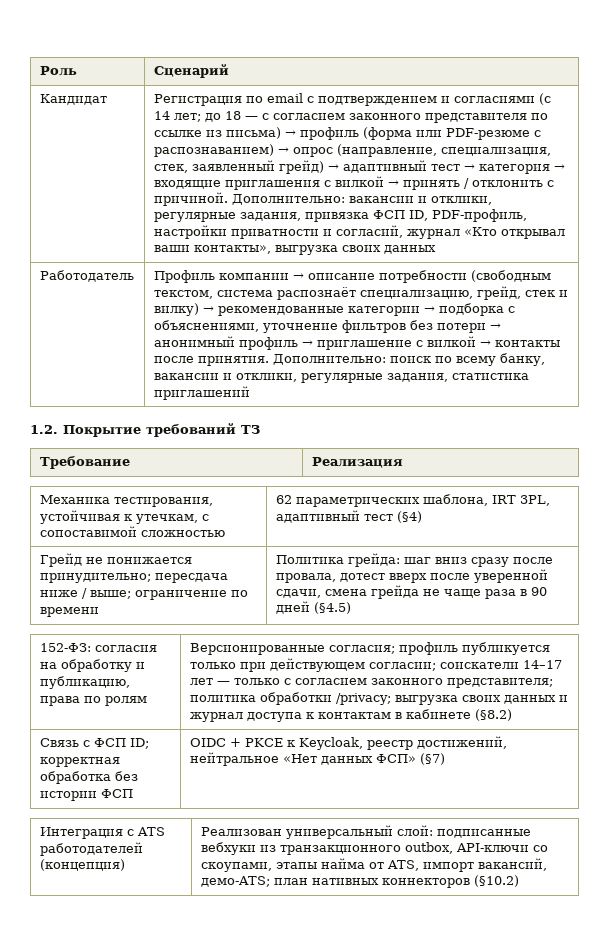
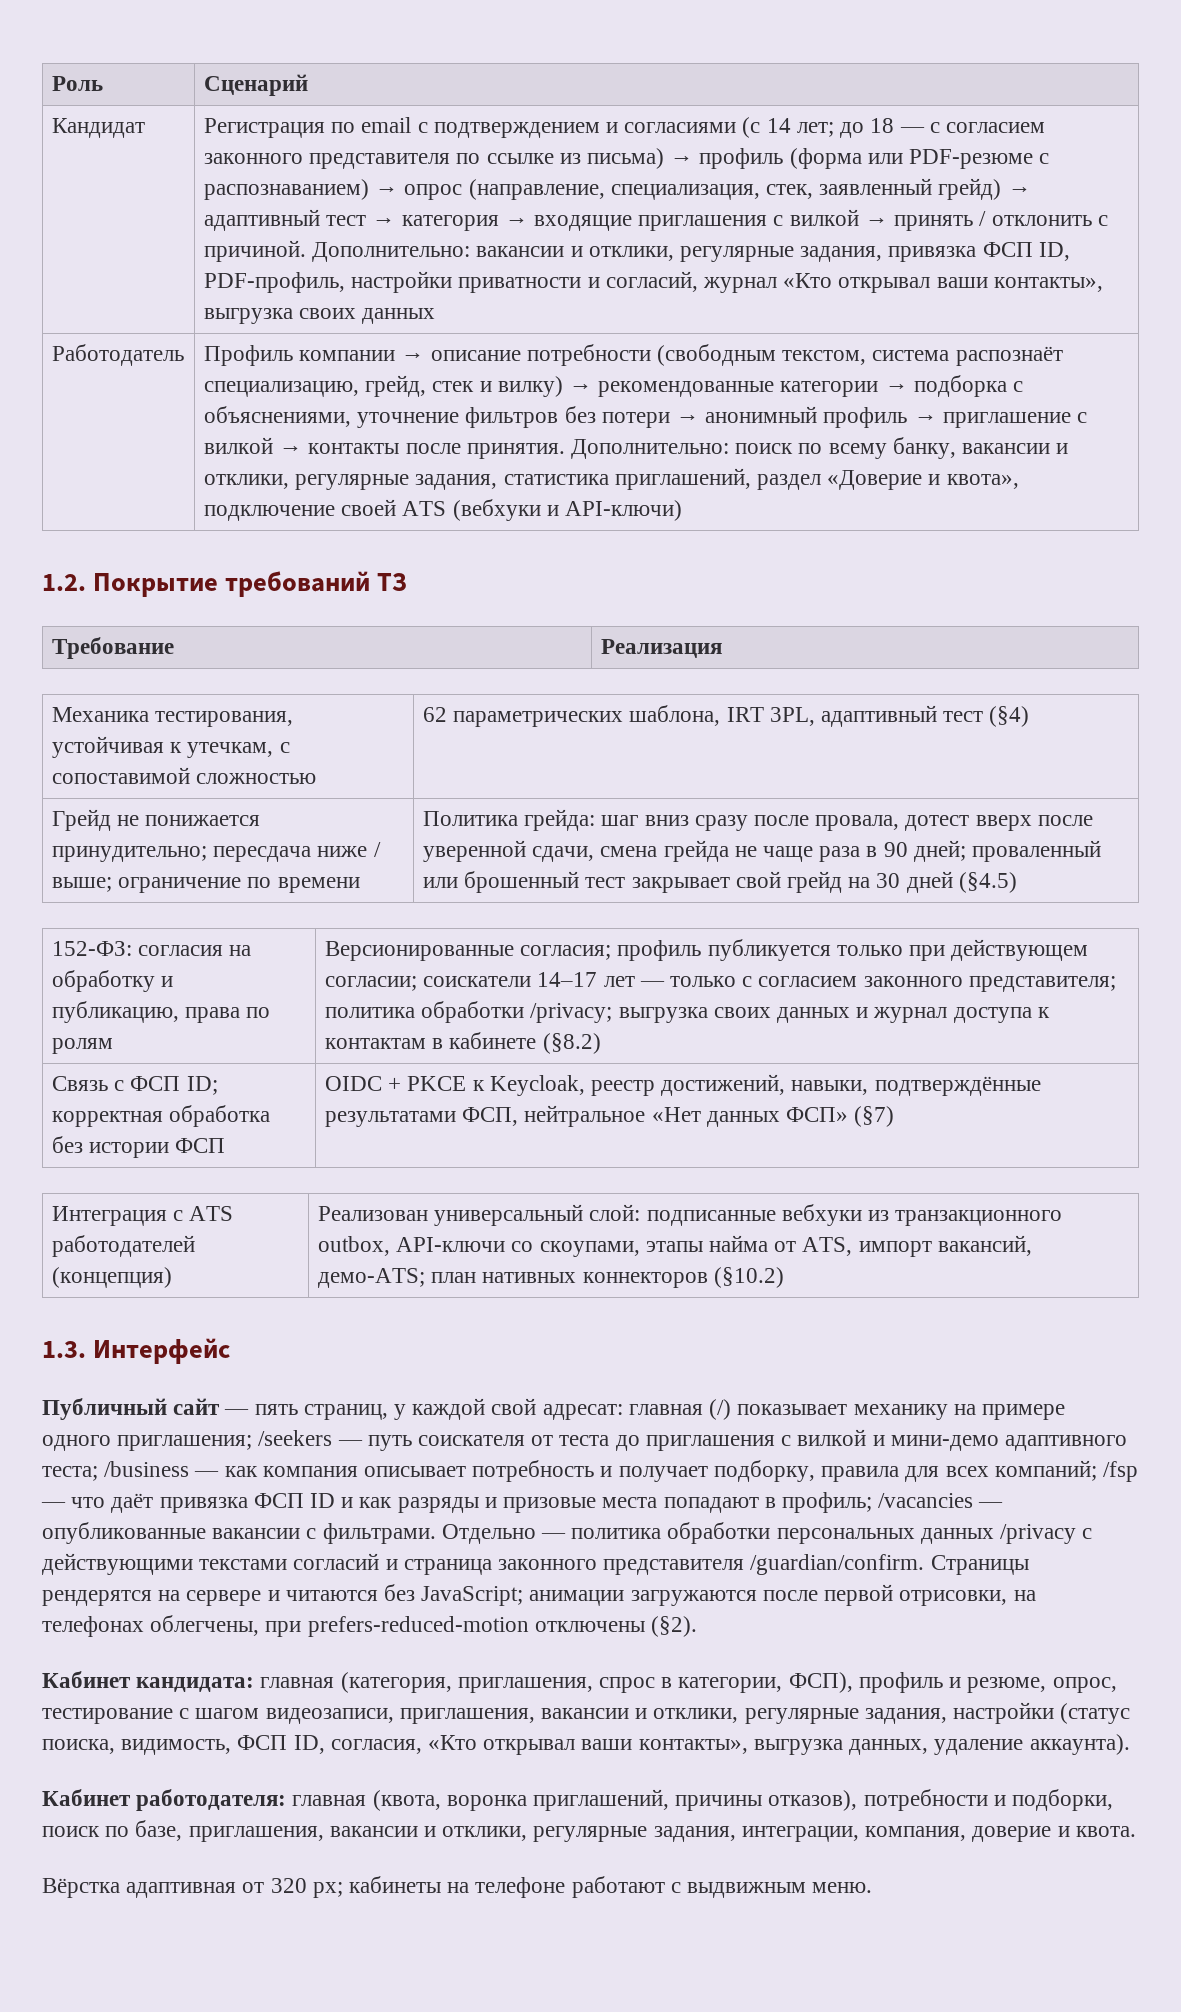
[153,386,250,400] приглашений -> [614,468,1019,490] [203,499,683,521] приглашений, раздел «Доверие и квота», подключение своей ATS (вебхуки и API-ключи)
(547, 591) none -> [913,840,1102,862] [422,871,901,893] дней; проваленный или брошенный тест закрывает свой грейд на 30
(507, 742) none -> [791,1076,1041,1096] [324,1107,519,1127] навыки, подтверждённые результатами ФСП,
(519, 881) none -> [42,1338,231,1364] [42,1398,1065,1420] [42,1429,1127,1451] [42,1460,1138,1482] [41,1492,1004,1513] [42,1522,1093,1544] [42,1553,1029,1575] [42,1584,1036,1606] [42,1615,698,1637] [42,1671,1117,1693] [42,1702,1131,1724] [42,1734,1130,1755] [42,1789,1114,1811] [42,1820,1136,1842] [42,1876,873,1898] // 1.3. Интерфейс // Публичный сайт — пять страниц, у каждой свой адресат: главная (/) показывает механику на примере одного приглашения; /seekers — путь соискателя от теста до приглашения с вилкой и мини-демо адаптивного теста; /business — как компания описывает потребность и получает подборку, правила для всех компаний; /fsp — что даёт привязка ФСП ID и как разряды и призовые места попадают в профиль; /vacancies — опубликованные вакансии с фильтрами. Отдельно — политика обработки персональных данных /privacy с действующими текстами согласий и страница законного представителя /guardian/confirm. Страницы рендерятся на сервере и читаются без JavaScript; анимации загружаются после первой отрисовки, на телефонах облегчены, при prefers-reduced-motion отключены (§2). // Кабинет кандидата: главная (категория, приглашения, спрос в категории, ФСП), профиль и резюме, опрос, тестирование с шагом видеозаписи, приглашения, вакансии и отклики, регулярные задания, настройки (статус поиска, видимость, ФСП ID, согласия, «Кто открывал ваши контакты», выгрузка данных, удаление аккаунта). // Кабинет работодателя: главная (квота, воронка приглашений, причины отказов), потребности и подборки, поиск по базе, приглашения, вакансии и отклики, регулярные задания, интеграции, компания, доверие и квота. // Вёрстка адаптивная от 320 px; кабинеты на телефоне работают с выдвижным меню.

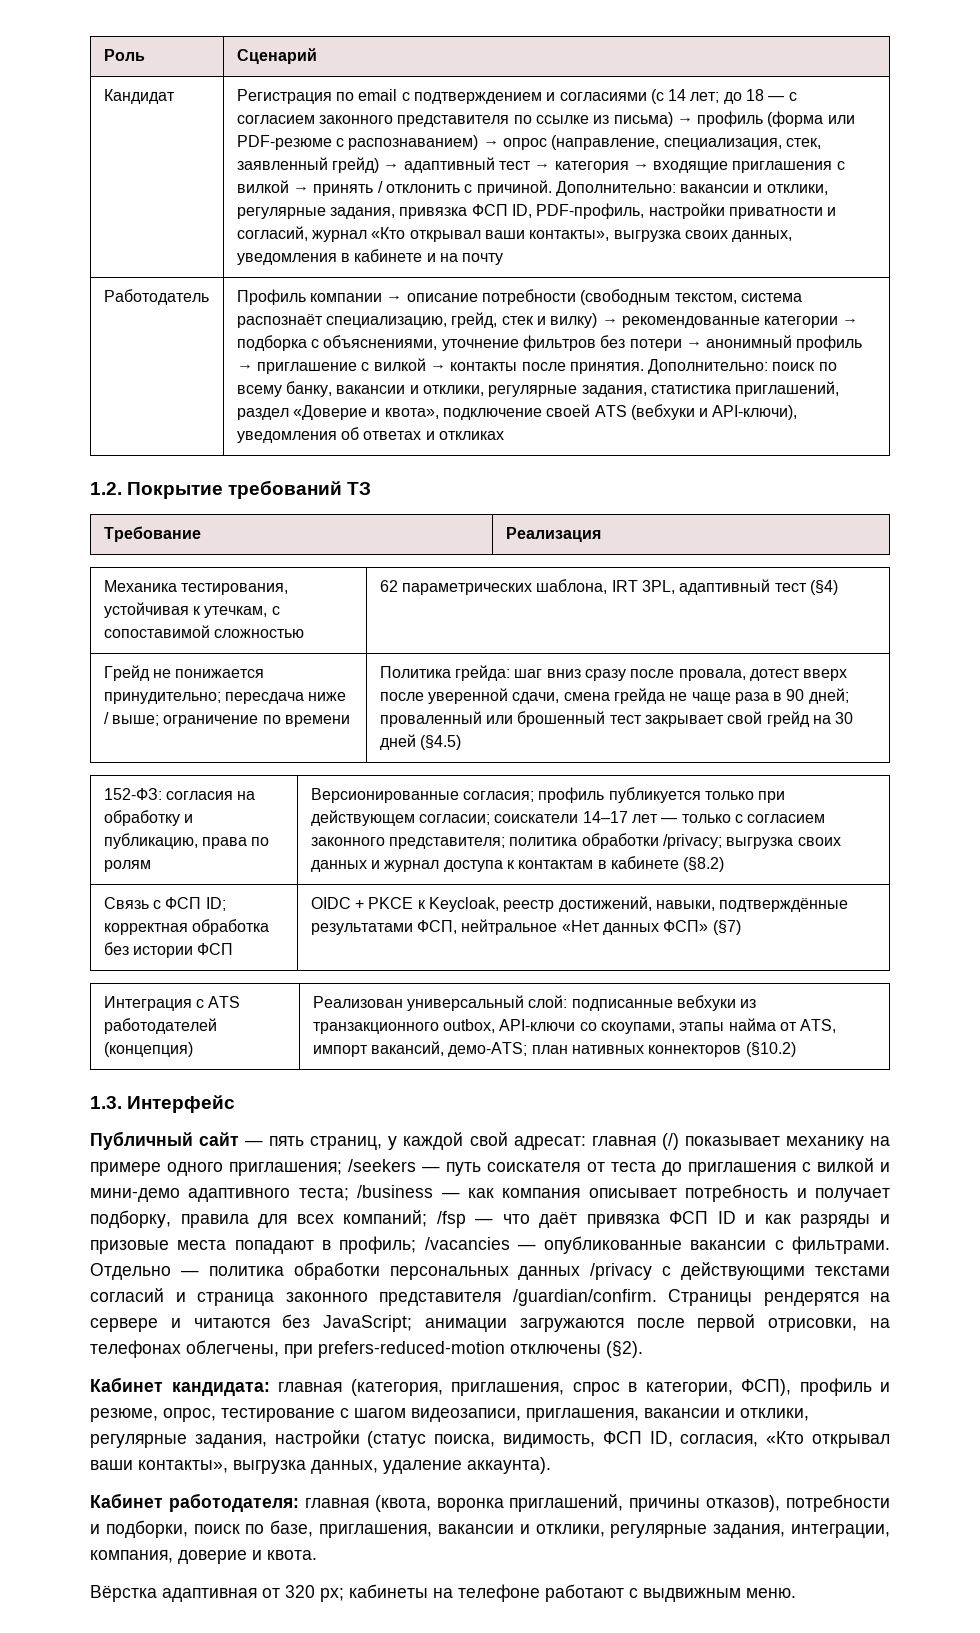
[362,308,436,324] данных -> [732,230,793,242] [236,249,504,265] данных, уведомления в кабинете и на почту
[565,500,683,521] API-ключи) -> [712,405,798,420] [236,427,504,443] API-ключи), уведомления об ответах и откликах

